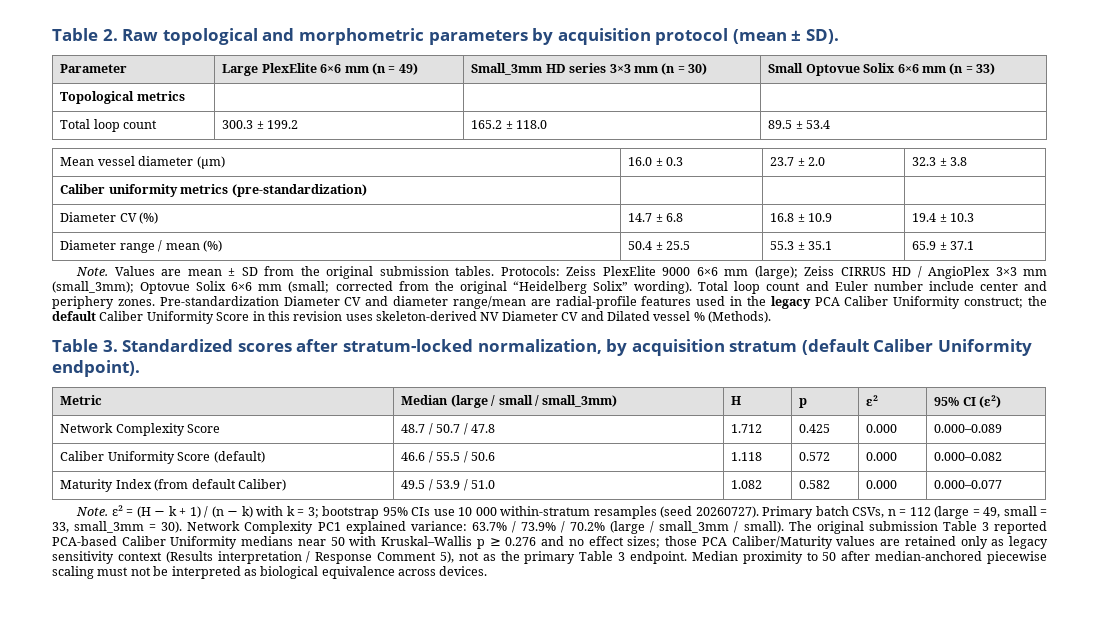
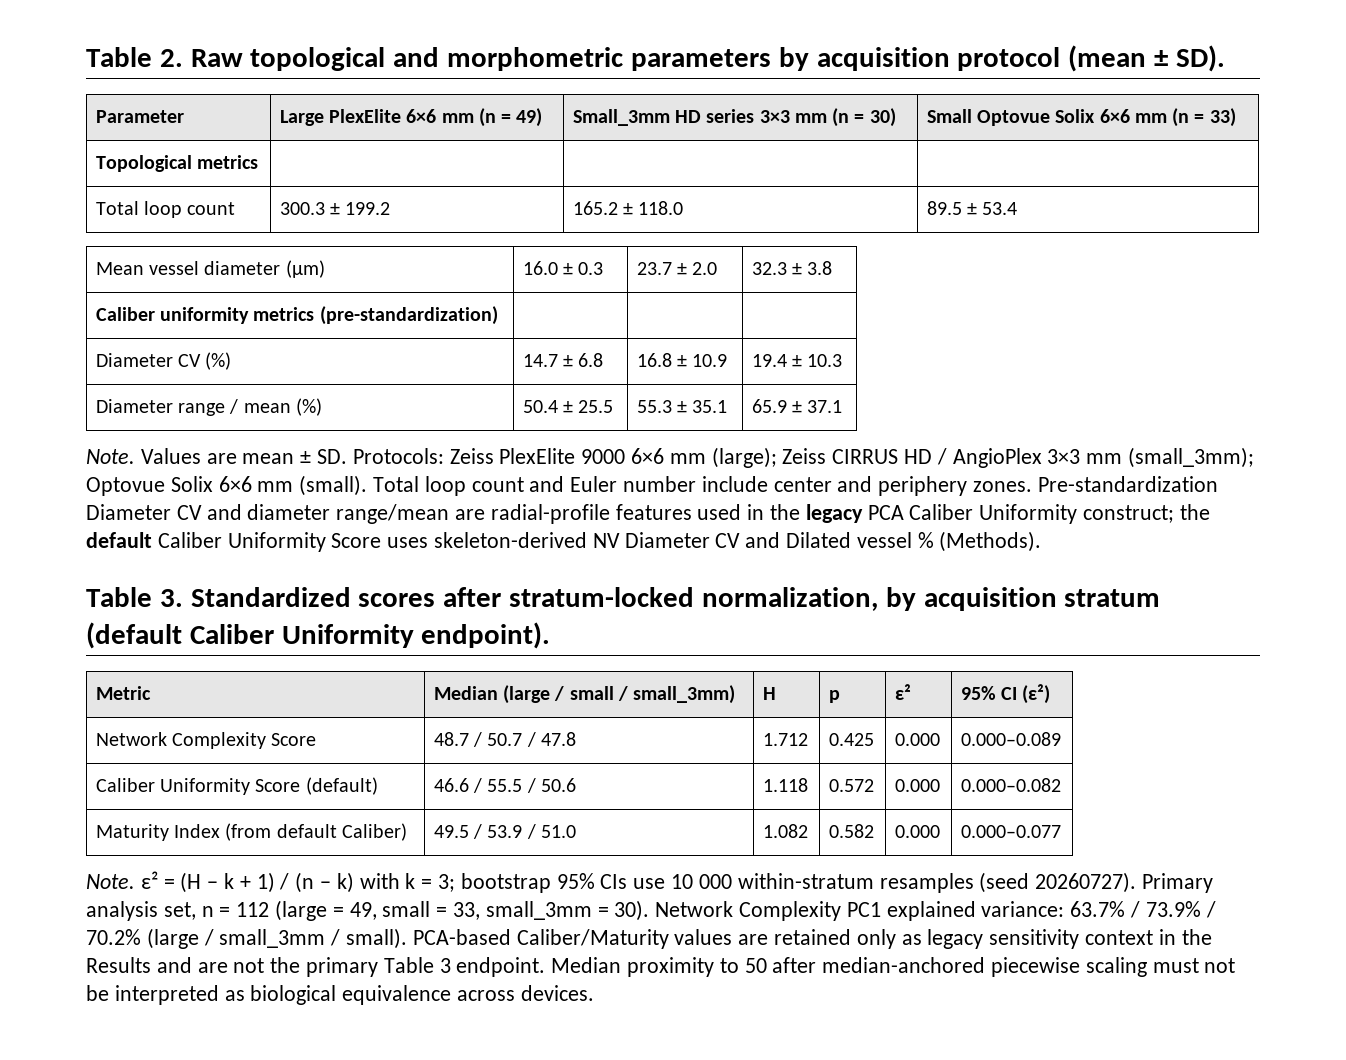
[241,266,495,279] SD from the original submission tables. -> [317,449,348,464] SD.
[288,281,693,294] (small; corrected from the original “Heidelberg Solix” wording). -> [299,475,368,496] (small).
[252,311,343,321] in this revision -> (382, 540) none
[815,506,885,518] batch CSVs, -> [86,901,196,921] analysis set,
[788,521,1048,534] [52,536,727,549] The original submission Table 3 reported PCA-based Caliber Uniformity medians near 50 with Kruskal–Wallis p ≥ 0.276 and no effect sizes; those PCA -> [412,929,511,945] PCA-based
[165,551,496,564] (Results interpretation / Response Comment 5), not as -> [1158,929,1212,945] [86,957,265,973] in the Results and are not

